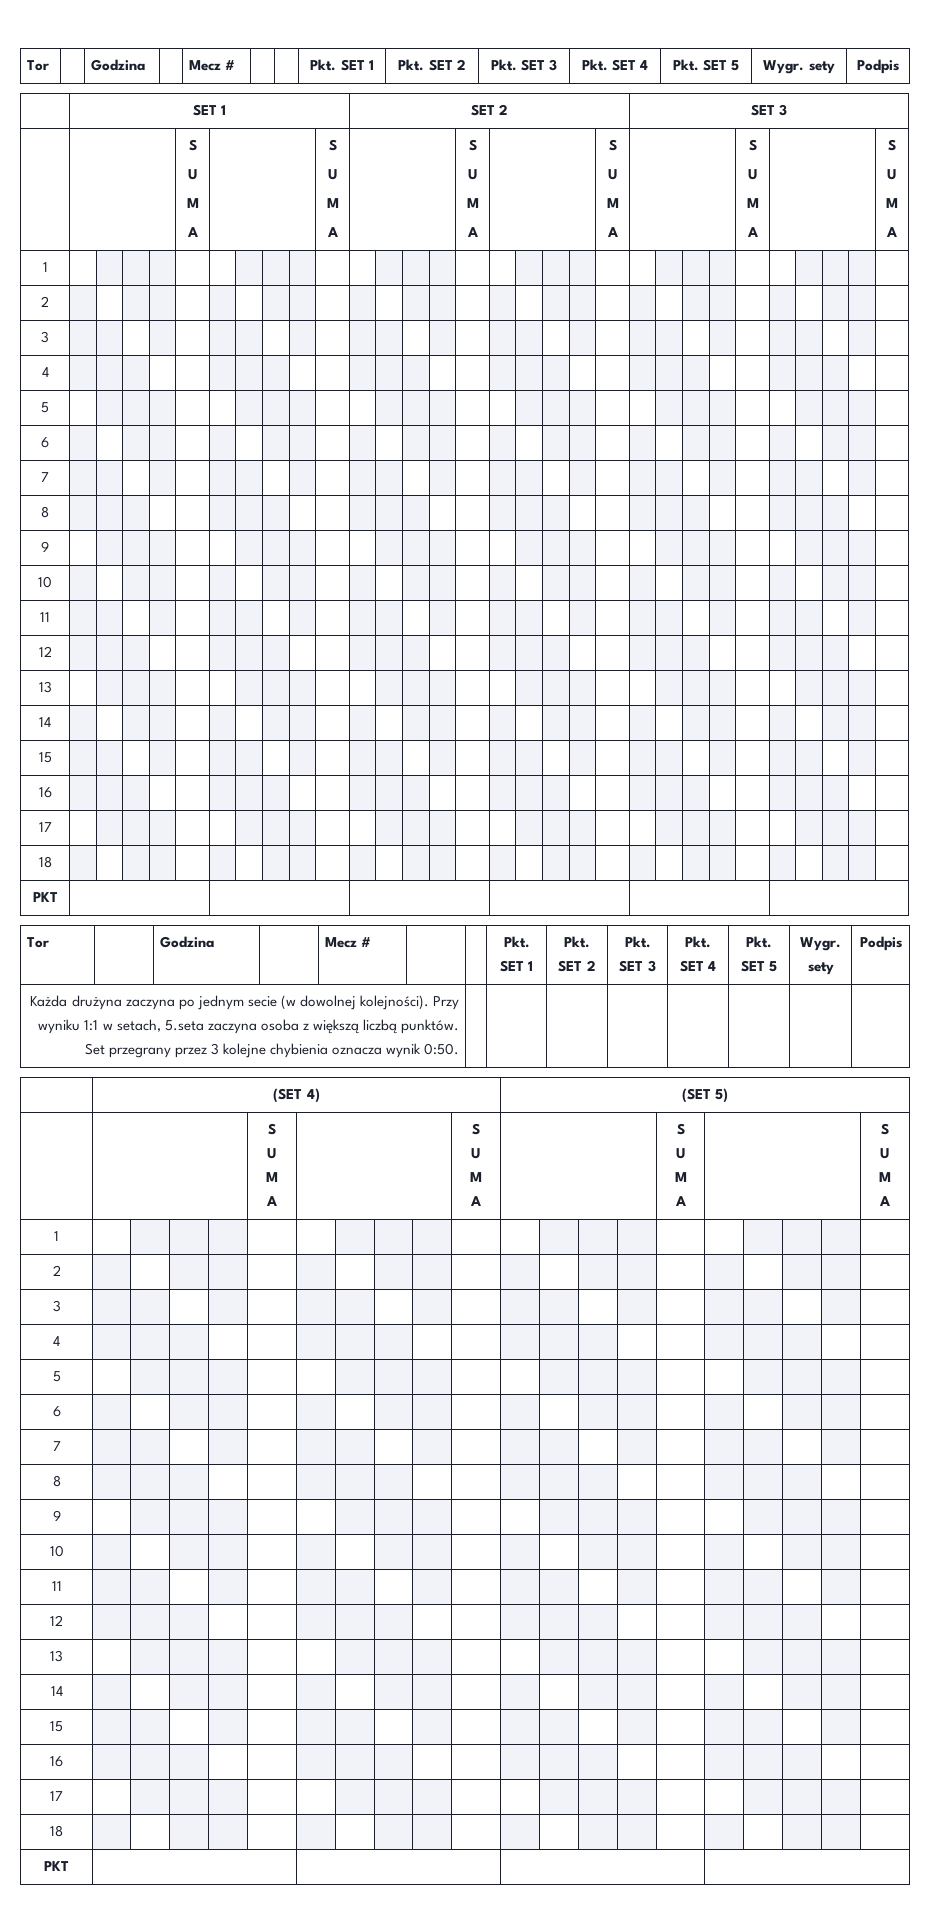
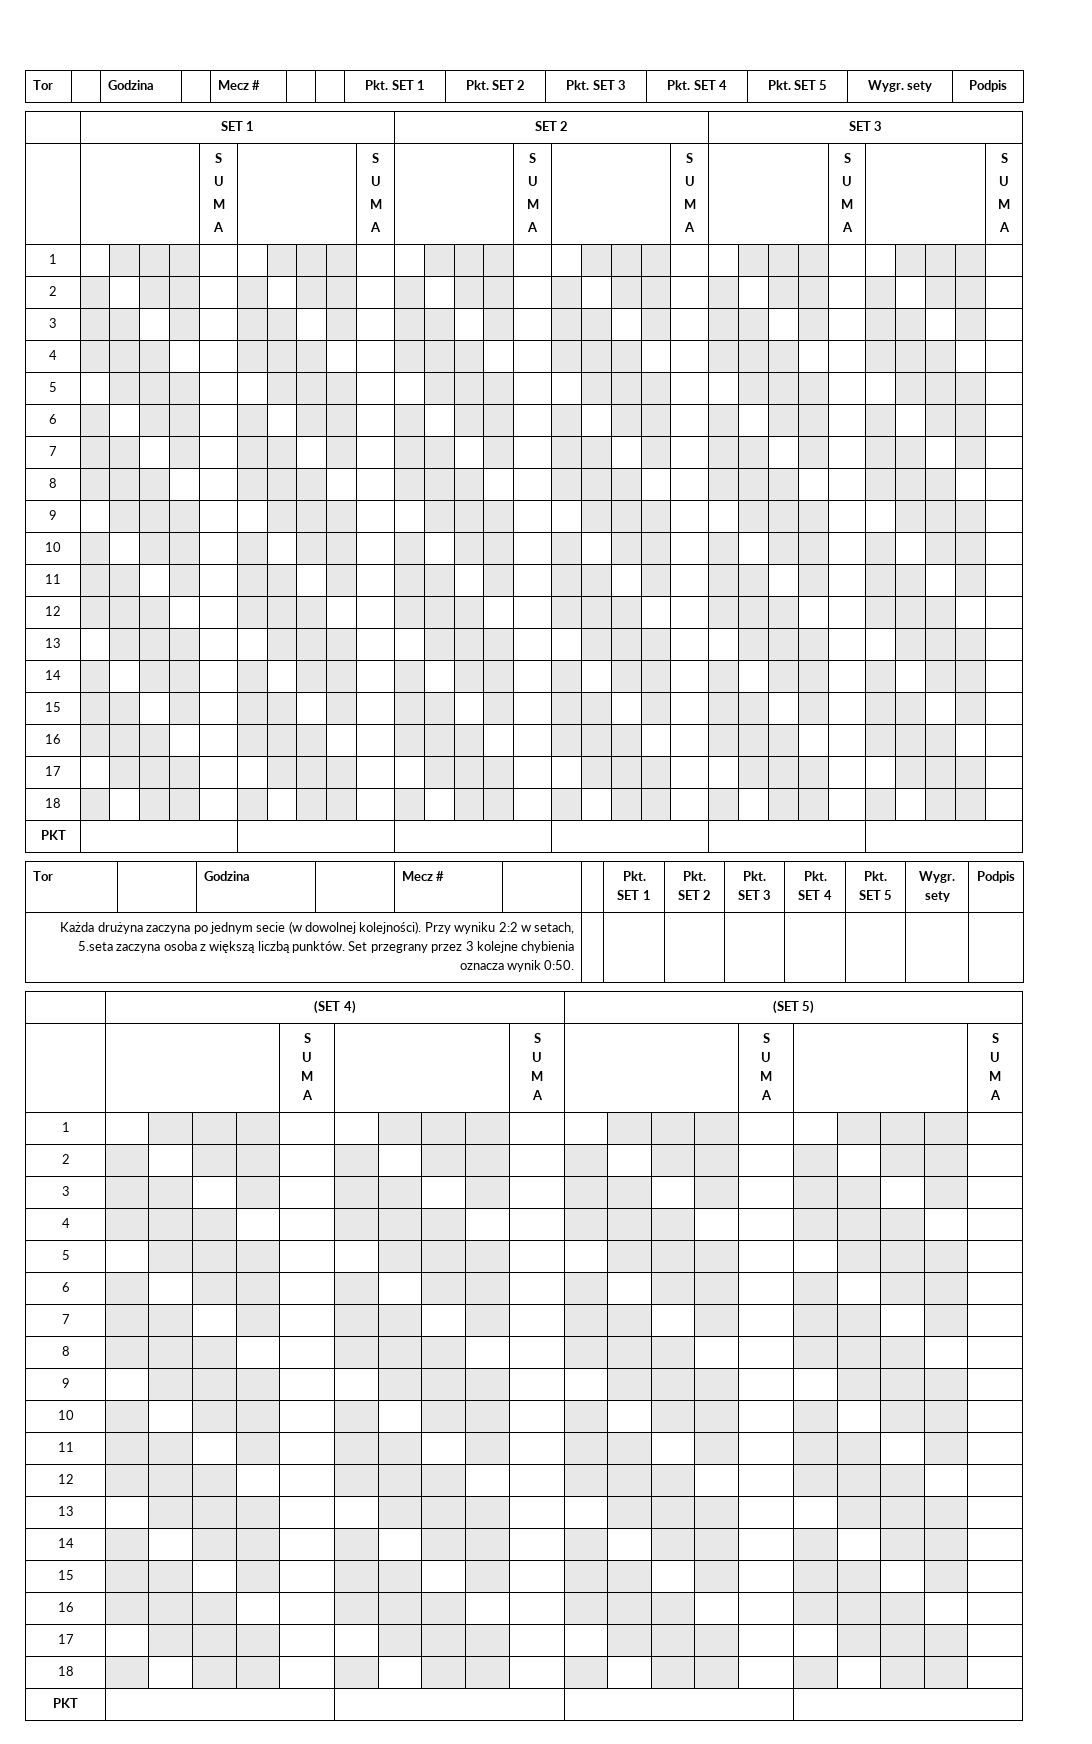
[84,1020,99,1031] 1:1 -> [498,922,518,932] 2:2

